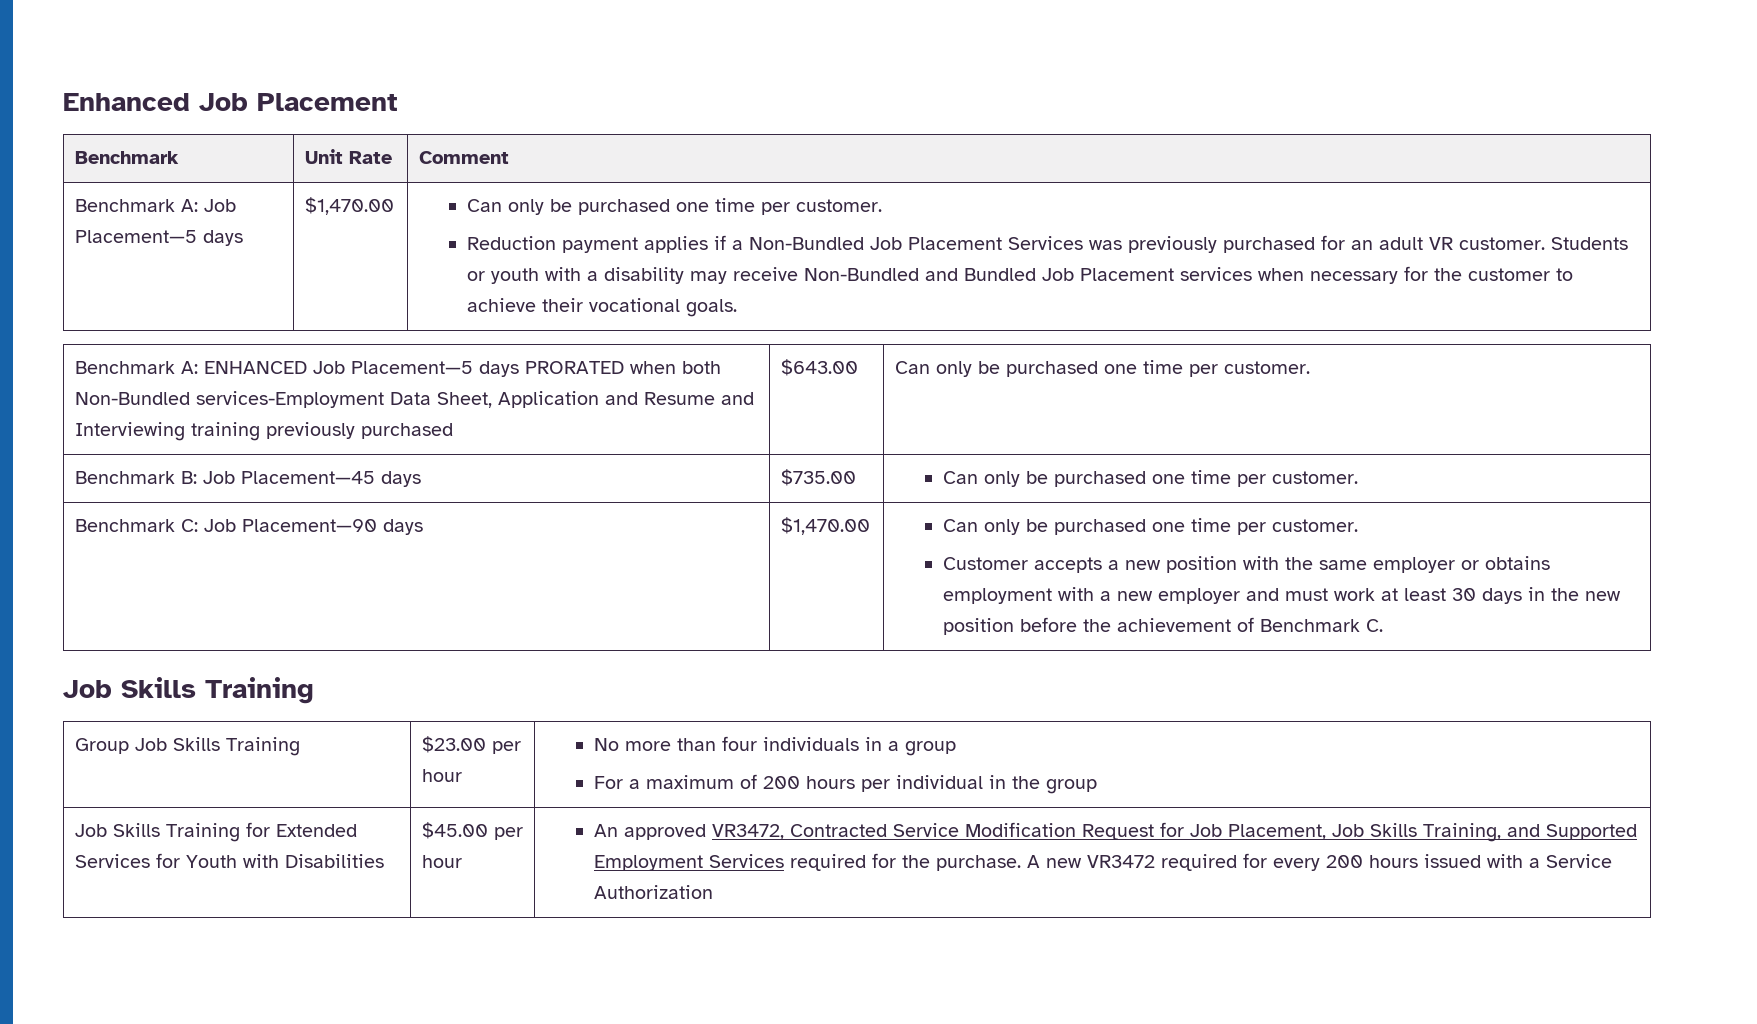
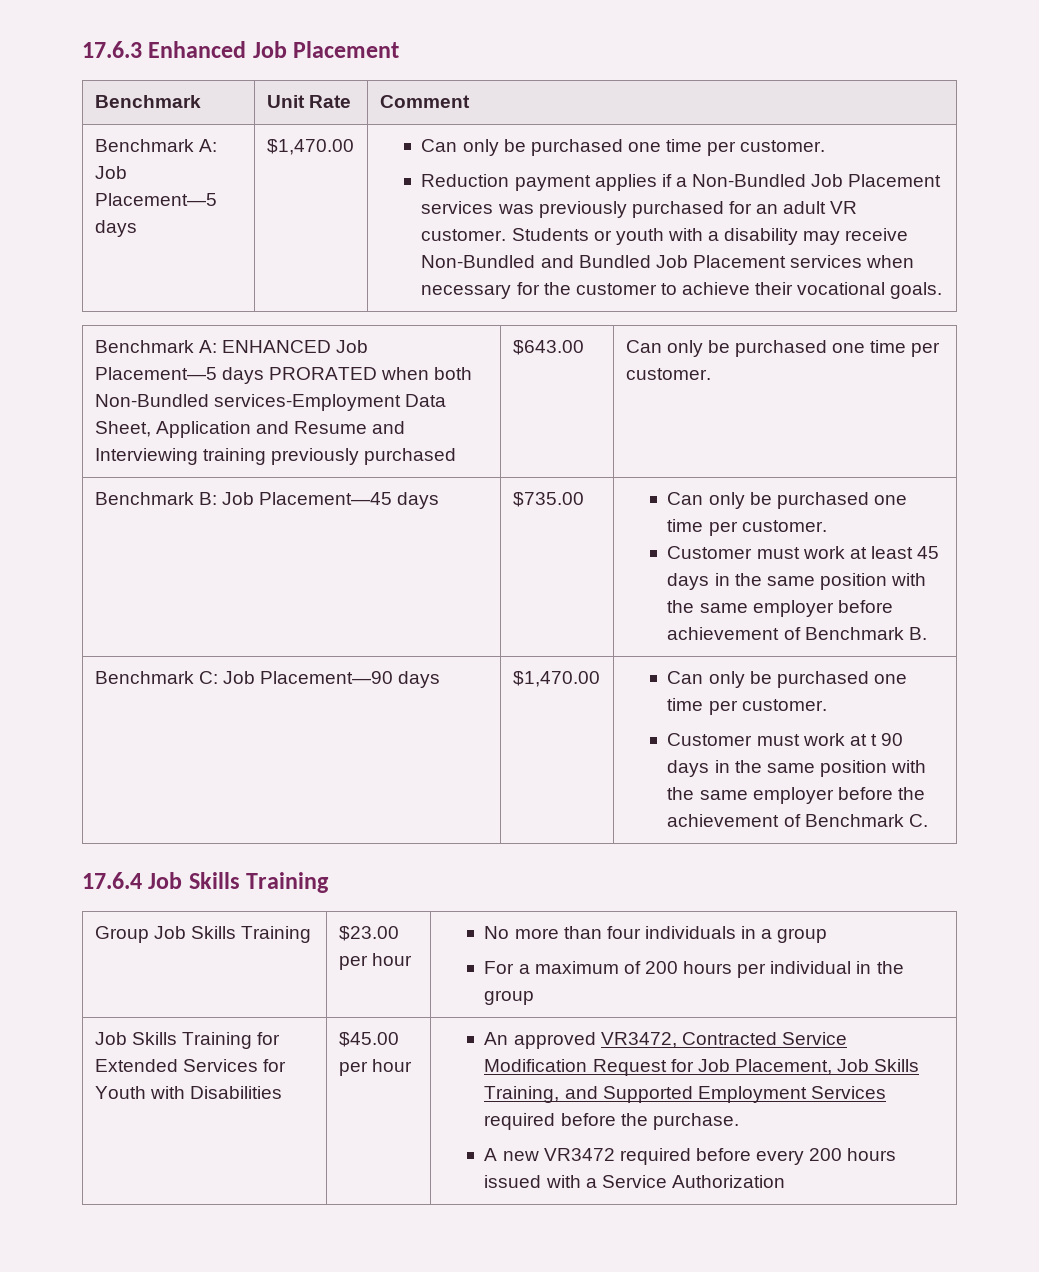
(63, 102) none -> [82,41,142,58] 17.6.3
[1007,236,1083,250] Services -> [421,201,494,214] services
(1358, 477) none -> [667,546,940,559] [667,573,927,590] [667,600,893,617] [667,627,927,640] // Customer must work at least 45 days in the same position with the same employer before achievement of Benchmark B.
[1033,556,1550,573] [942,587,1621,604] [942,618,1014,635] accepts a new position with the same employer or obtains employment with a new employer and must work at least 30 days in the new position -> [756,733,904,746] [667,760,927,777] [667,787,834,804] must work at t 90 days in the same position with the same employer
(1383, 625) none -> [82,872,142,889] 17.6.4
[871,853,896,868] for -> [560,1113,616,1126] before
(1021, 863) none -> (739, 1121) //
[1242,853,1267,868] for -> [695,1148,751,1161] before

